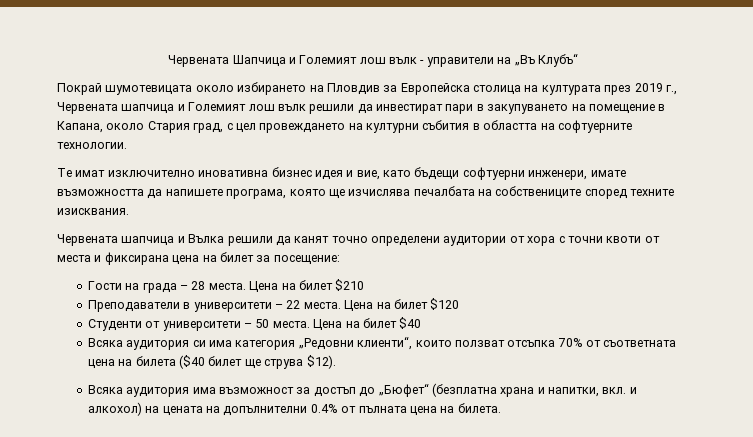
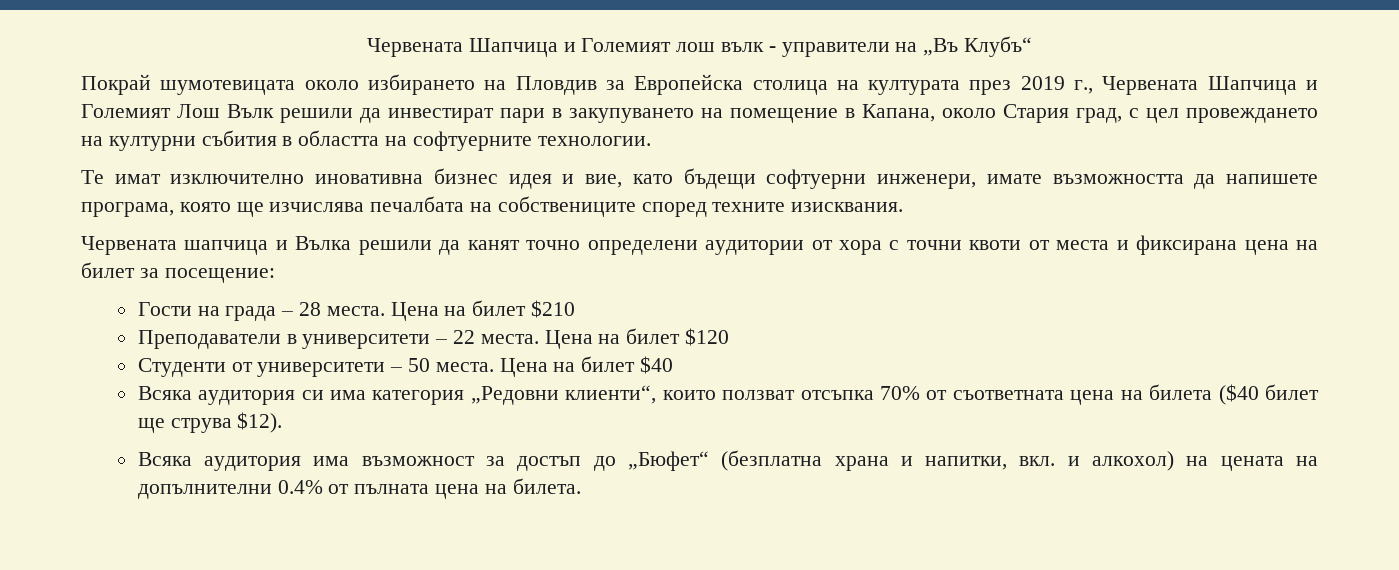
[121,102,306,114] шапчица и Големият лош вълк -> [1207,76,1318,95] [81,104,274,118] Шапчица и Големият Лош Вълк

